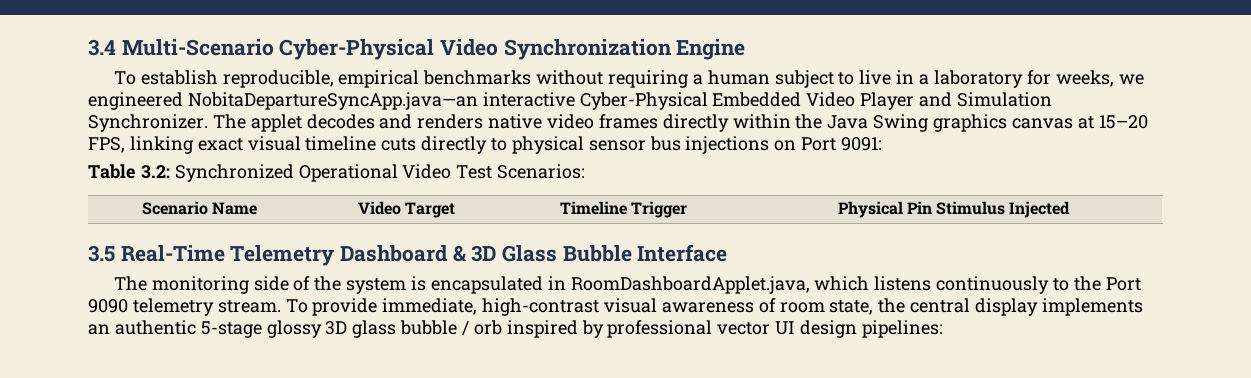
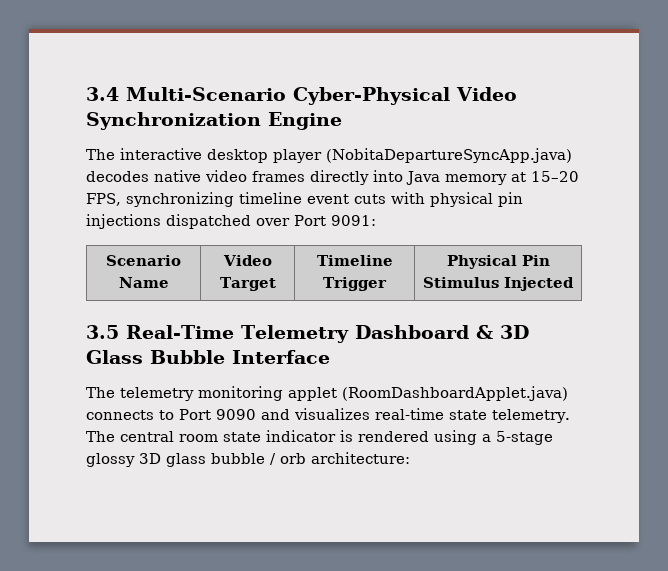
[113,70,1144,88] [88,92,1052,110] [88,114,1148,132] [88,136,883,154] [88,164,586,182] To establish reproducible, empirical benchmarks without requiring a human subject to live in a laboratory for weeks, we engineered NobitaDepartureSyncApp.java—an interactive Cyber-Physical Embedded Video Player and Simulation Synchronizer. The applet decodes and renders native video frames directly within the Java Swing graphics canvas at 15–20 FPS, linking exact visual timeline cuts directly to physical sensor bus injections on Port 9091: // Table 3.2: Synchronized Operational Video Test Scenarios: -> [86,148,572,163] [86,170,579,185] [86,192,523,207] [86,214,376,229] The interactive desktop player (NobitaDepartureSyncApp.java) decodes native video frames directly into Java memory at 15–20 FPS, synchronizing timeline event cuts with physical pin injections dispatched over Port 9091:
[151,276,1141,294] [88,298,1143,316] [88,320,196,335] monitoring side of the system is encapsulated in RoomDashboardApplet.java, which listens continuously to the Port 9090 telemetry stream. To provide immediate, high-contrast visual awareness of room state, the central display implements an authentic -> [120,386,568,401] [86,408,570,423] [86,430,491,445] telemetry monitoring applet (RoomDashboardApplet.java) connects to Port 9090 and visualizes real-time state telemetry. The central room state indicator is rendered using a
[506,320,943,338] inspired by professional vector UI design pipelines: -> [311,452,410,464] architecture:

